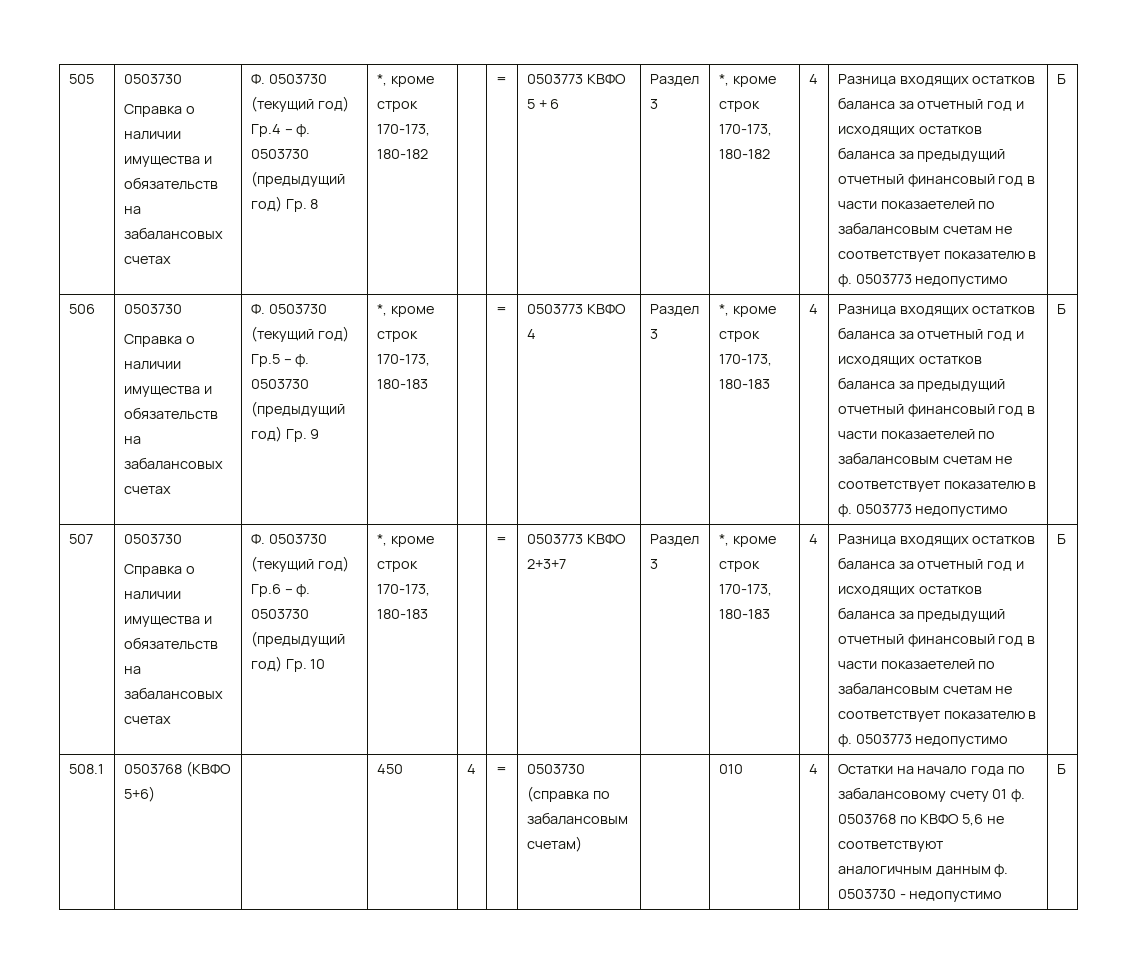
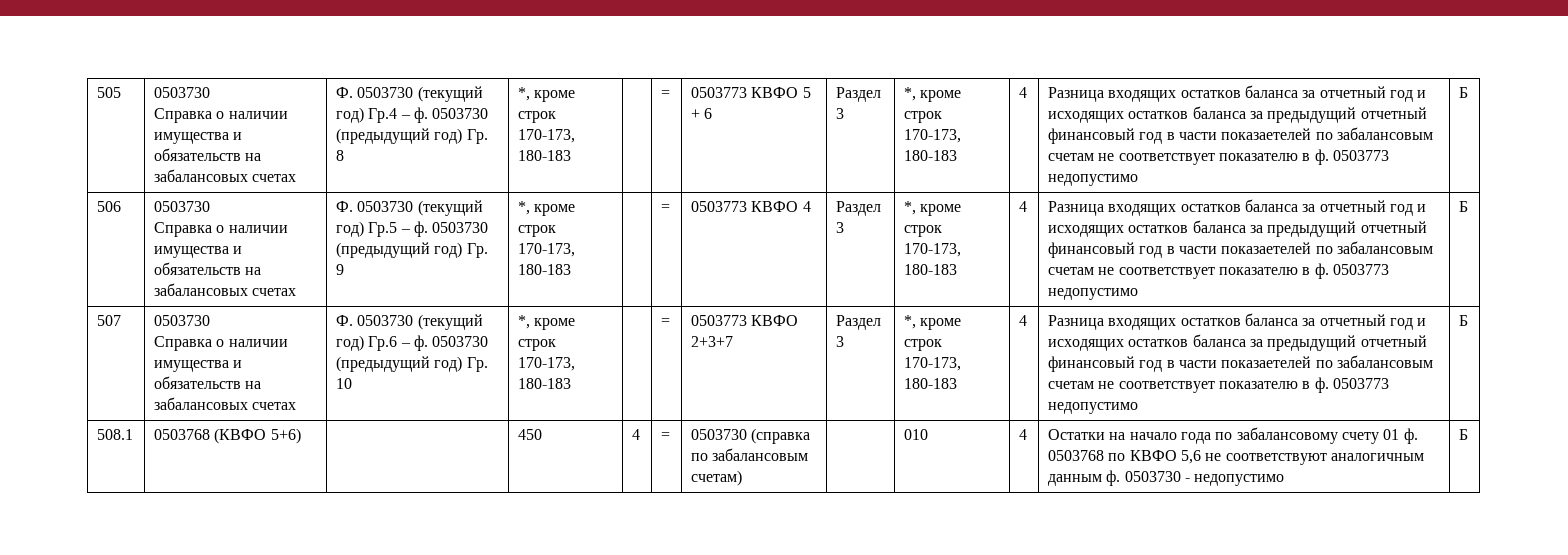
[376,149,428,159] 180-182 -> [518,150,572,161] 180-183
[718,149,770,159] 180-182 -> [904,150,958,161] 180-183

